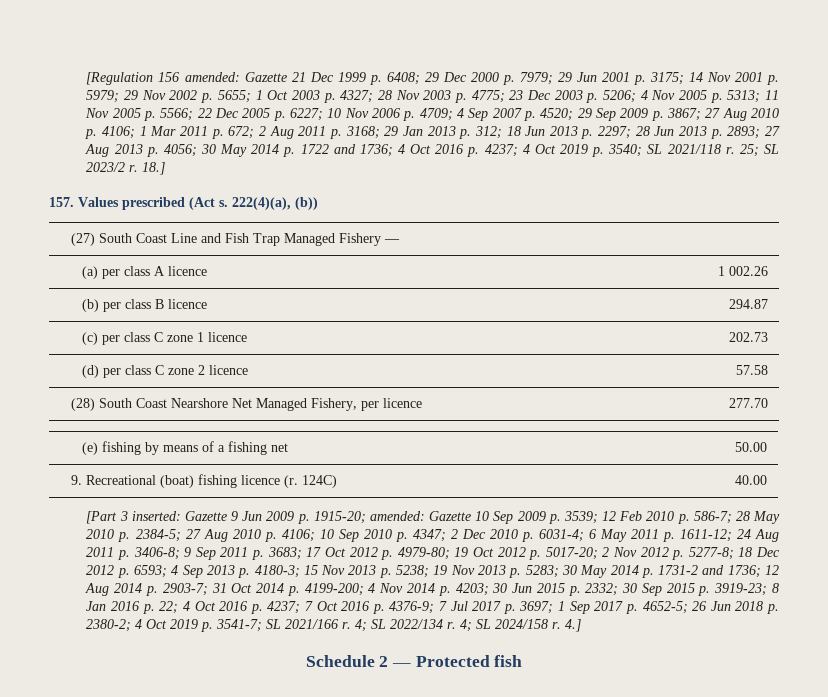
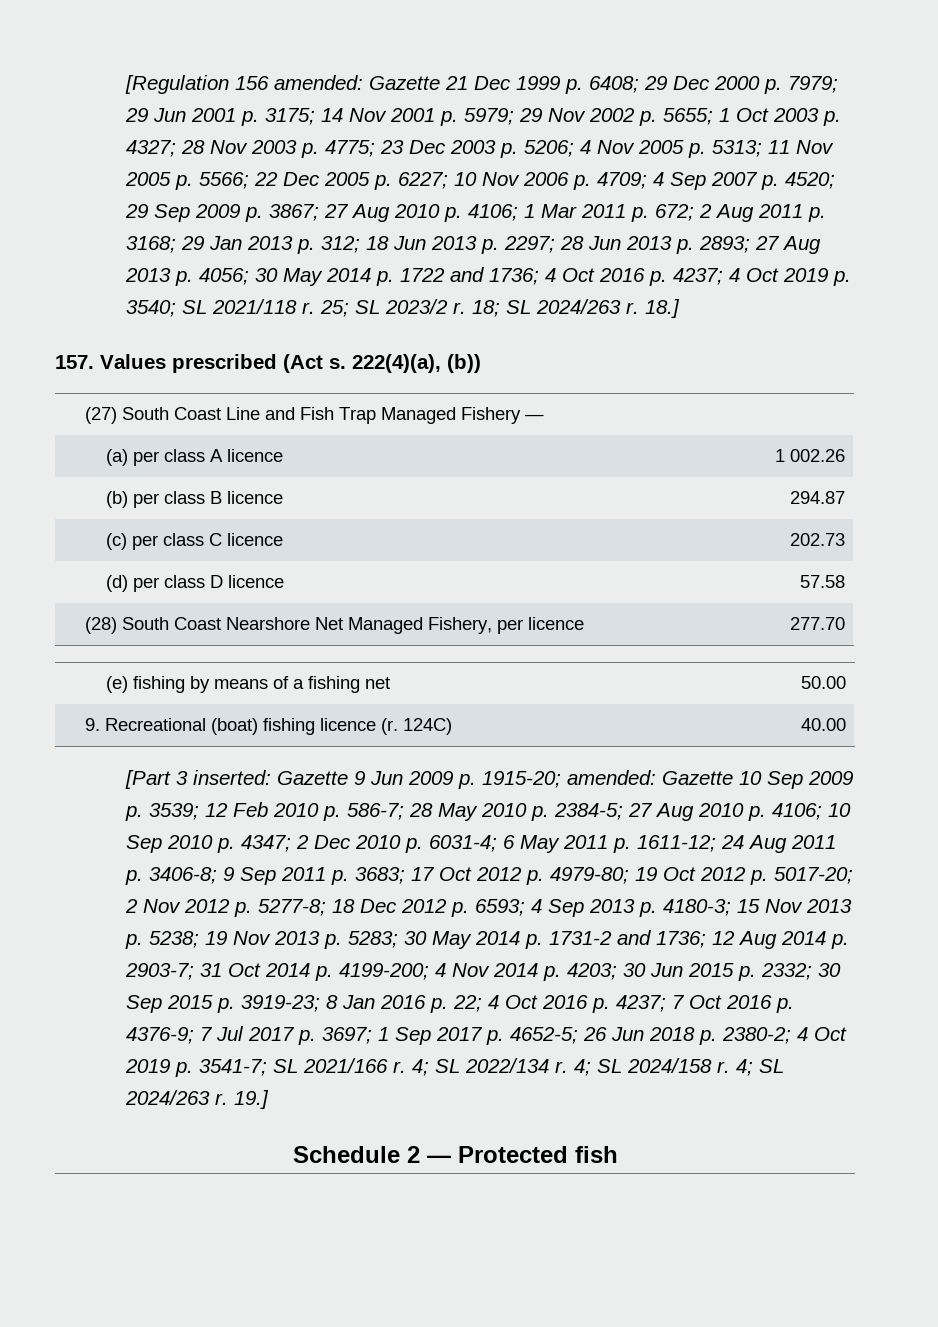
(139, 168) none -> [471,299,639,317] 18; SL 2024/263 r.
[167,332,205,342] zone 1 -> (223, 539) none
[155,365,206,375] C zone 2 -> [210,575,224,588] D
[565,619,582,632] 4.] -> [735,1059,784,1076] [124,1090,269,1109] 4; SL 2024/263 r. 19.]

